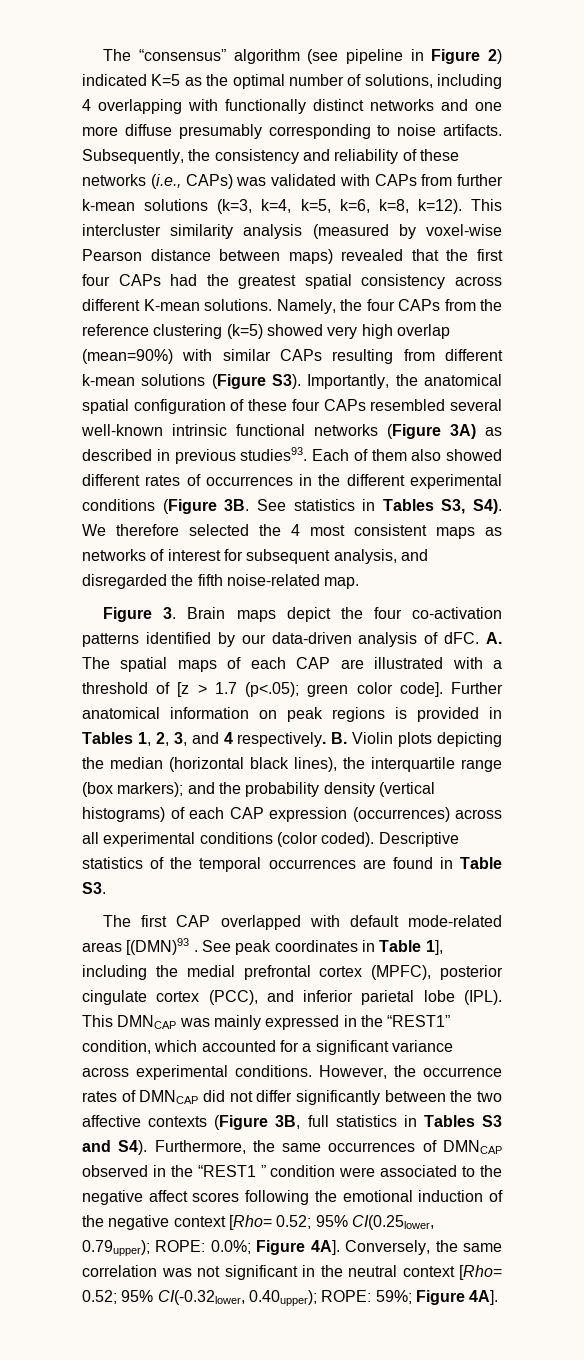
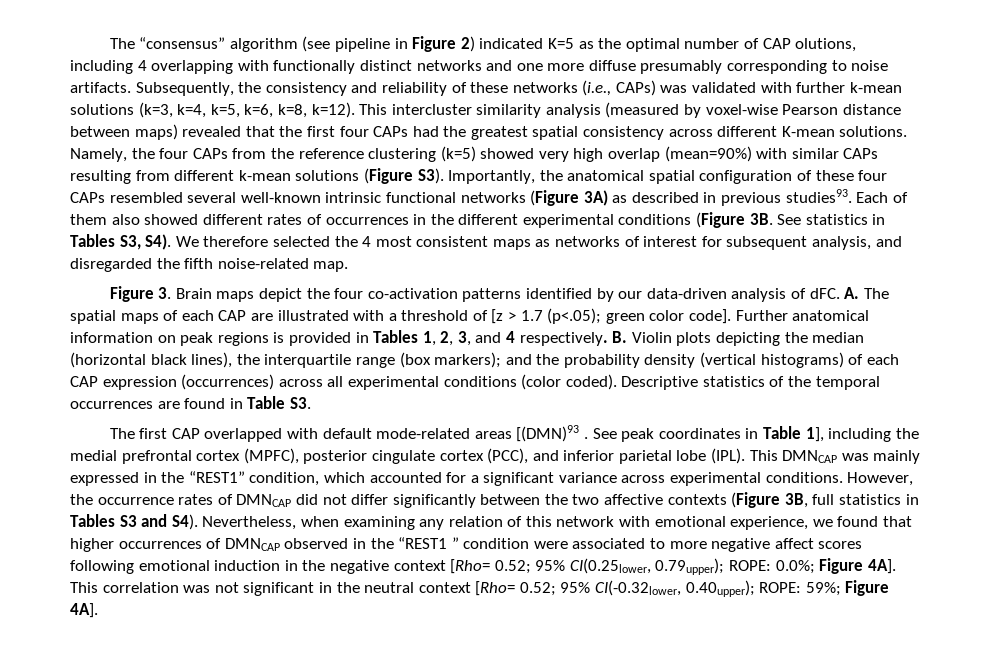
[364,74,433,88] solutions, -> [762,38,857,52] CAP olutions,
[374,174,453,186] CAPs from -> (792, 87) none
[154,1140,322,1154] Furthermore, the same -> [202,516,913,530] [70,538,114,552] Nevertheless, when examining any relation of this network with emotional experience, we found that higher
[480,1165,503,1177] the -> [669,541,707,549] more
[314,1190,337,1202] the -> (134, 567) none
[489,1190,503,1202] of -> [284,560,298,571] in
[345,1240,502,1255] Conversely, the same -> [70,582,98,593] This

